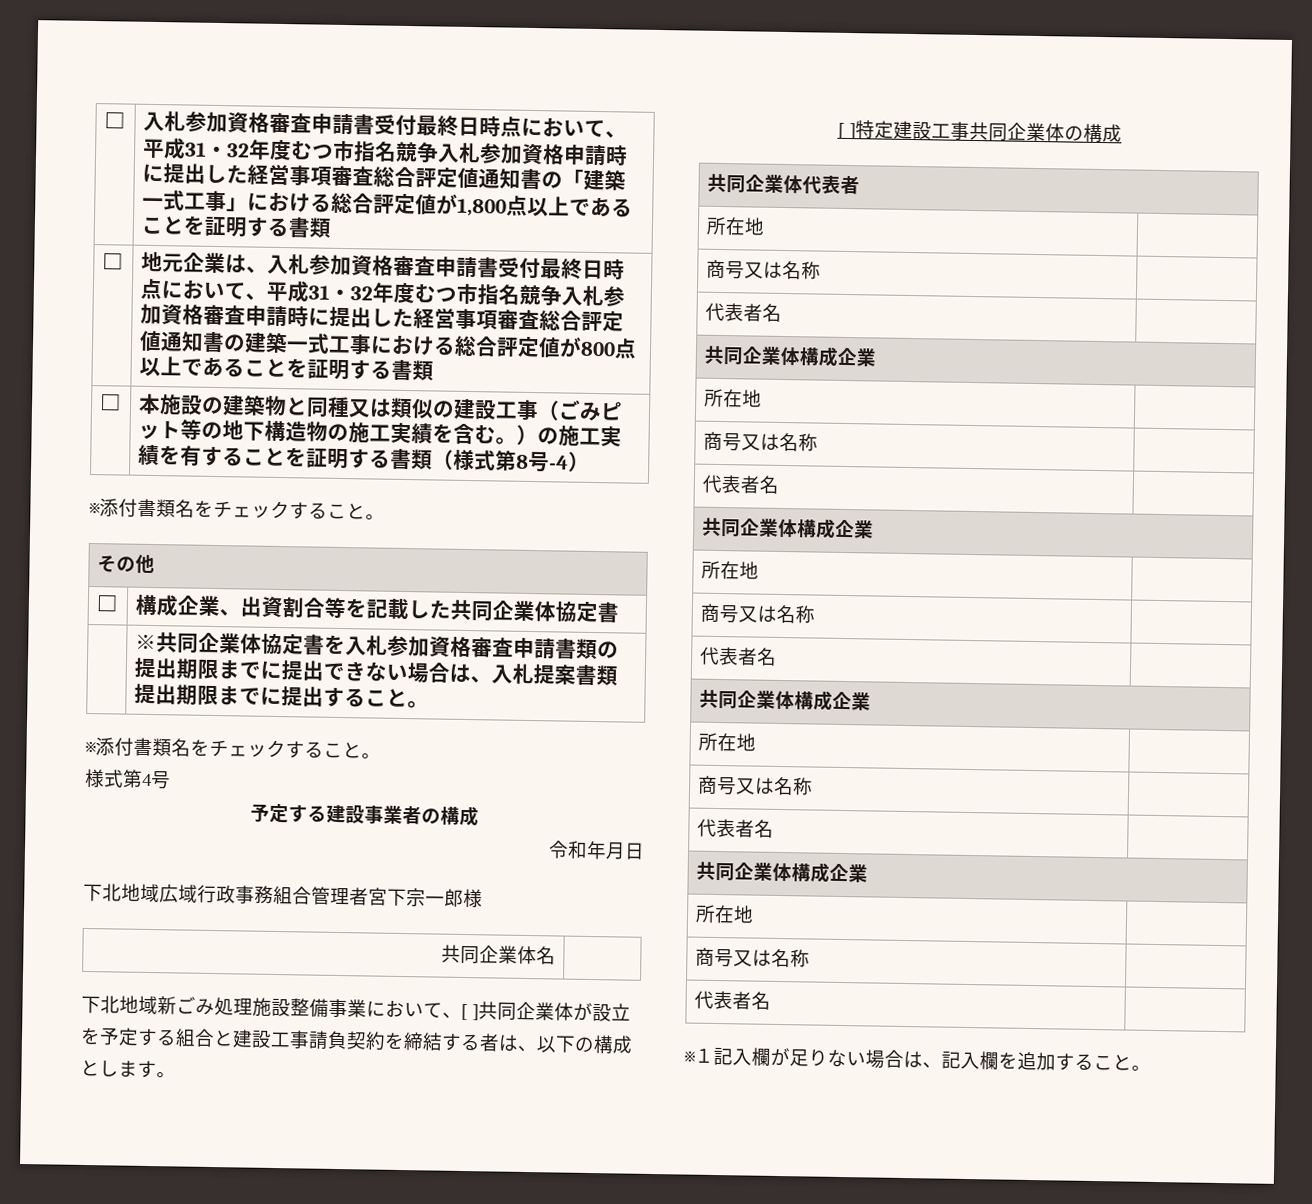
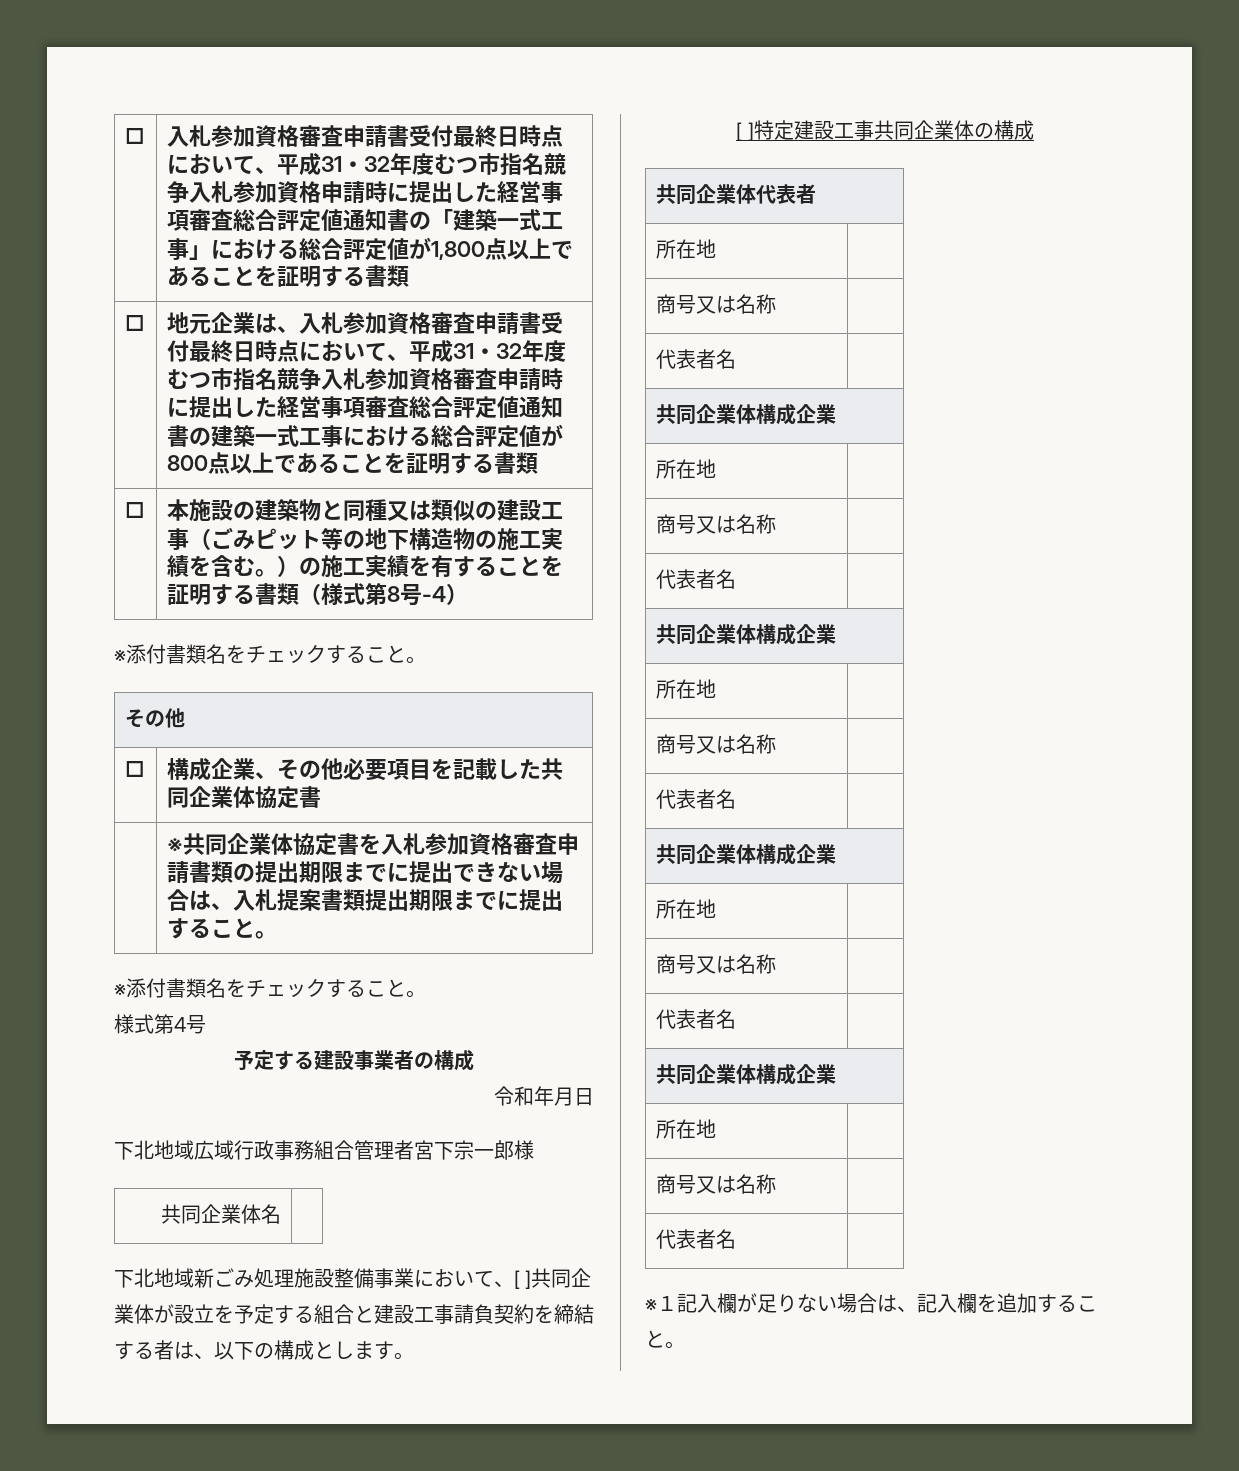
[239,596,347,619] 出資割合等 -> [276,758,431,781] その他必要項目

